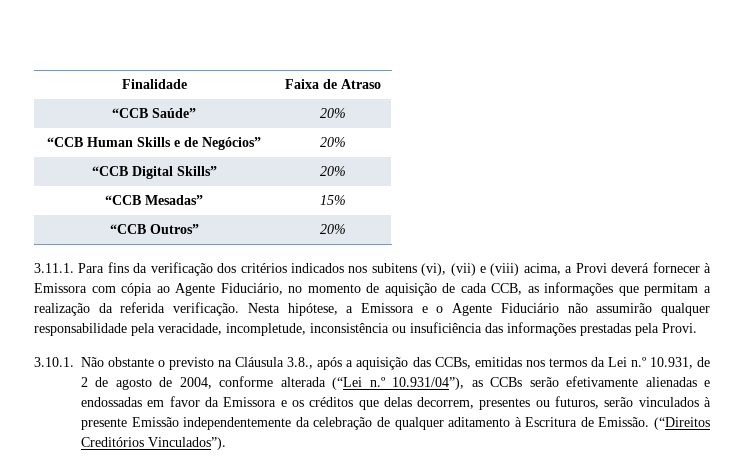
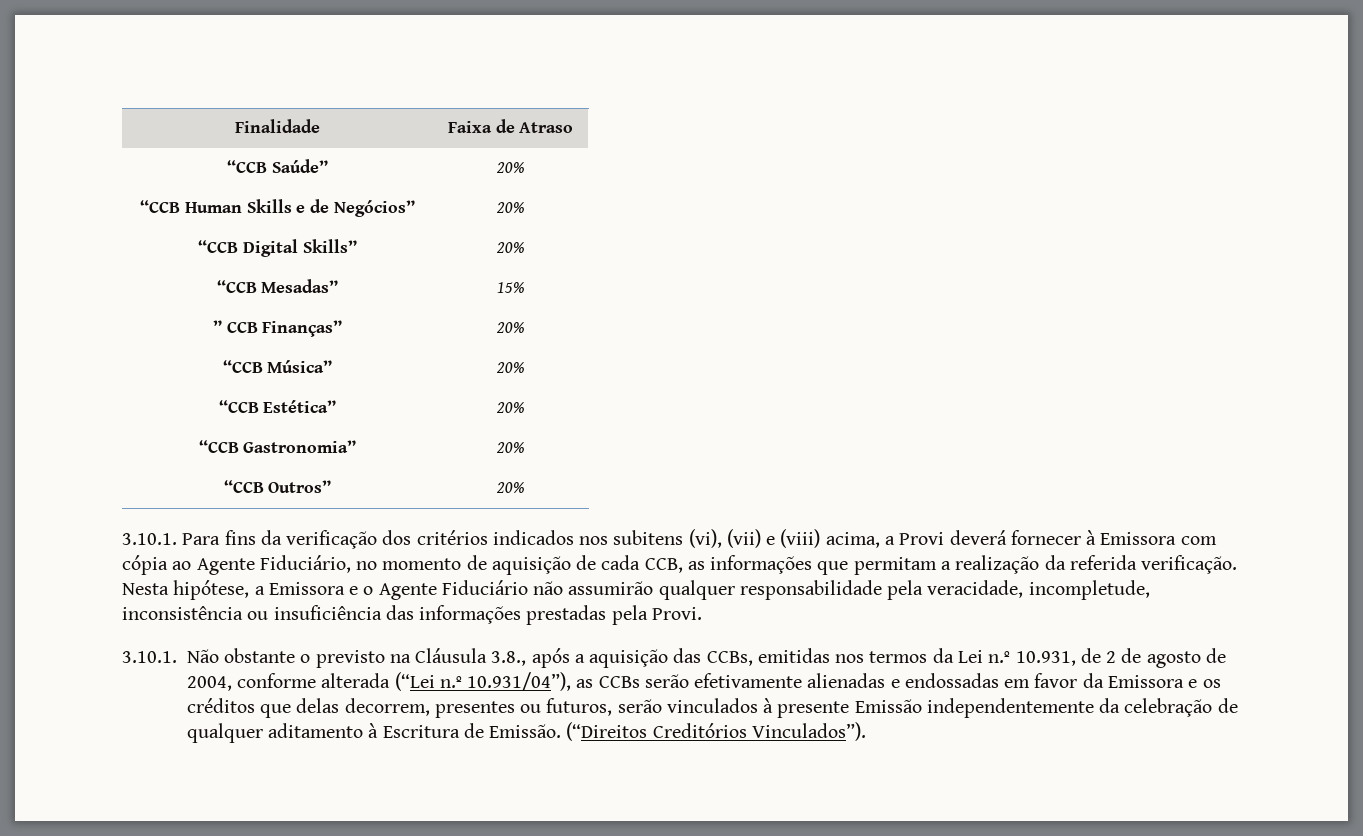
(346, 200) none -> [212,320,343,337] [495,322,525,333] [222,360,333,373] [495,362,525,373] [218,400,337,413] [495,402,525,413] [198,440,357,453] [495,442,525,453] // ” CCB Finanças” | 20% // “CCB Música” | 20% // “CCB Estética” | 20% // “CCB Gastronomia” | 20%
[34,263,74,273] 3.11.1. -> [122,533,177,545] 3.10.1.

